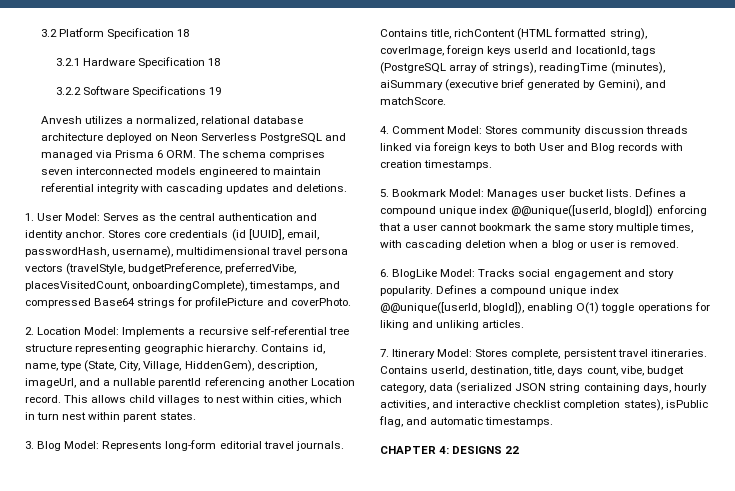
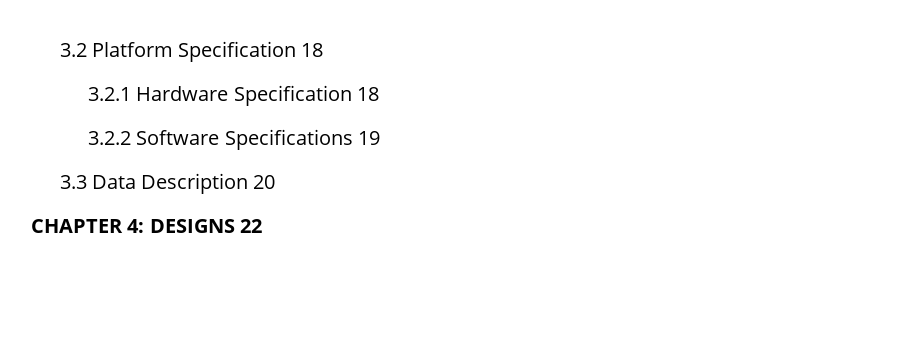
[40,116,304,126] [40,133,347,143] [40,150,326,160] [40,167,322,177] [40,183,348,194] [25,213,317,221] [25,229,319,241] [25,246,349,258] [25,263,297,275] [25,280,341,292] [25,297,351,308] [25,326,349,337] [25,344,325,354] [25,360,317,372] [25,377,355,388] [25,395,342,405] [25,412,196,422] [25,440,344,451] [380,28,647,40] [380,45,656,56] [380,62,665,74] [380,79,666,91] [380,97,446,105] [380,126,688,136] [380,142,684,153] [380,160,493,170] [380,188,686,199] [380,205,707,217] [379,223,693,233] [380,240,679,250] [380,269,674,279] [380,285,619,296] [380,302,710,314] [380,320,525,330] [380,349,707,359] [380,366,684,376] [380,382,707,394] [380,399,708,411] [379,416,554,427] Anvesh utilizes a normalized, relational database architecture deployed on Neon Serverless PostgreSQL and managed via Prisma 6 ORM. The schema comprises seven interconnected models engineered to maintain referential integrity with cascading updates and deletions. // 1. User Model: Serves as the central authentication and identity anchor. Stores core credentials (id [UUID], email, passwordHash, username), multidimensional travel persona vectors (travelStyle, budgetPreference, preferredVibe, placesVisitedCount, onboardingComplete), timestamps, and compressed Base64 strings for profilePicture and coverPhoto. // 2. Location Model: Implements a recursive self-referential tree structure representing geographic hierarchy. Contains id, name, type (State, City, Village, HiddenGem), description, imageUrl, and a nullable parentId referencing another Location record. This allows child villages to nest within cities, which in turn nest within parent states. // 3. Blog Model: Represents long-form editorial travel journals. Contains title, richContent (HTML formatted string), coverImage, foreign keys userId and locationId, tags (PostgreSQL array of strings), readingTime (minutes), aiSummary (executive brief generated by Gemini), and matchScore. // 4. Comment Model: Stores community discussion threads linked via foreign keys to both User and Blog records with creation timestamps. // 5. Bookmark Model: Manages user bucket lists. Defines a compound unique index @@unique([userId, blogId]) enforcing that a user cannot bookmark the same story multiple times, with cascading deletion when a blog or user is removed. // 6. BlogLike Model: Tracks social engagement and story popularity. Defines a compound unique index @@unique([userId, blogId]), enabling O(1) toggle operations for liking and unliking articles. // 7. Itinerary Model: Stores complete, persistent travel itineraries. Contains userId, destination, title, days count, vibe, budget category, data (serialized JSON string containing days, hourly activities, and interactive checklist completion states), isPublic flag, and automatic timestamps. -> [59,173,276,194] 3.3 Data Description 20

